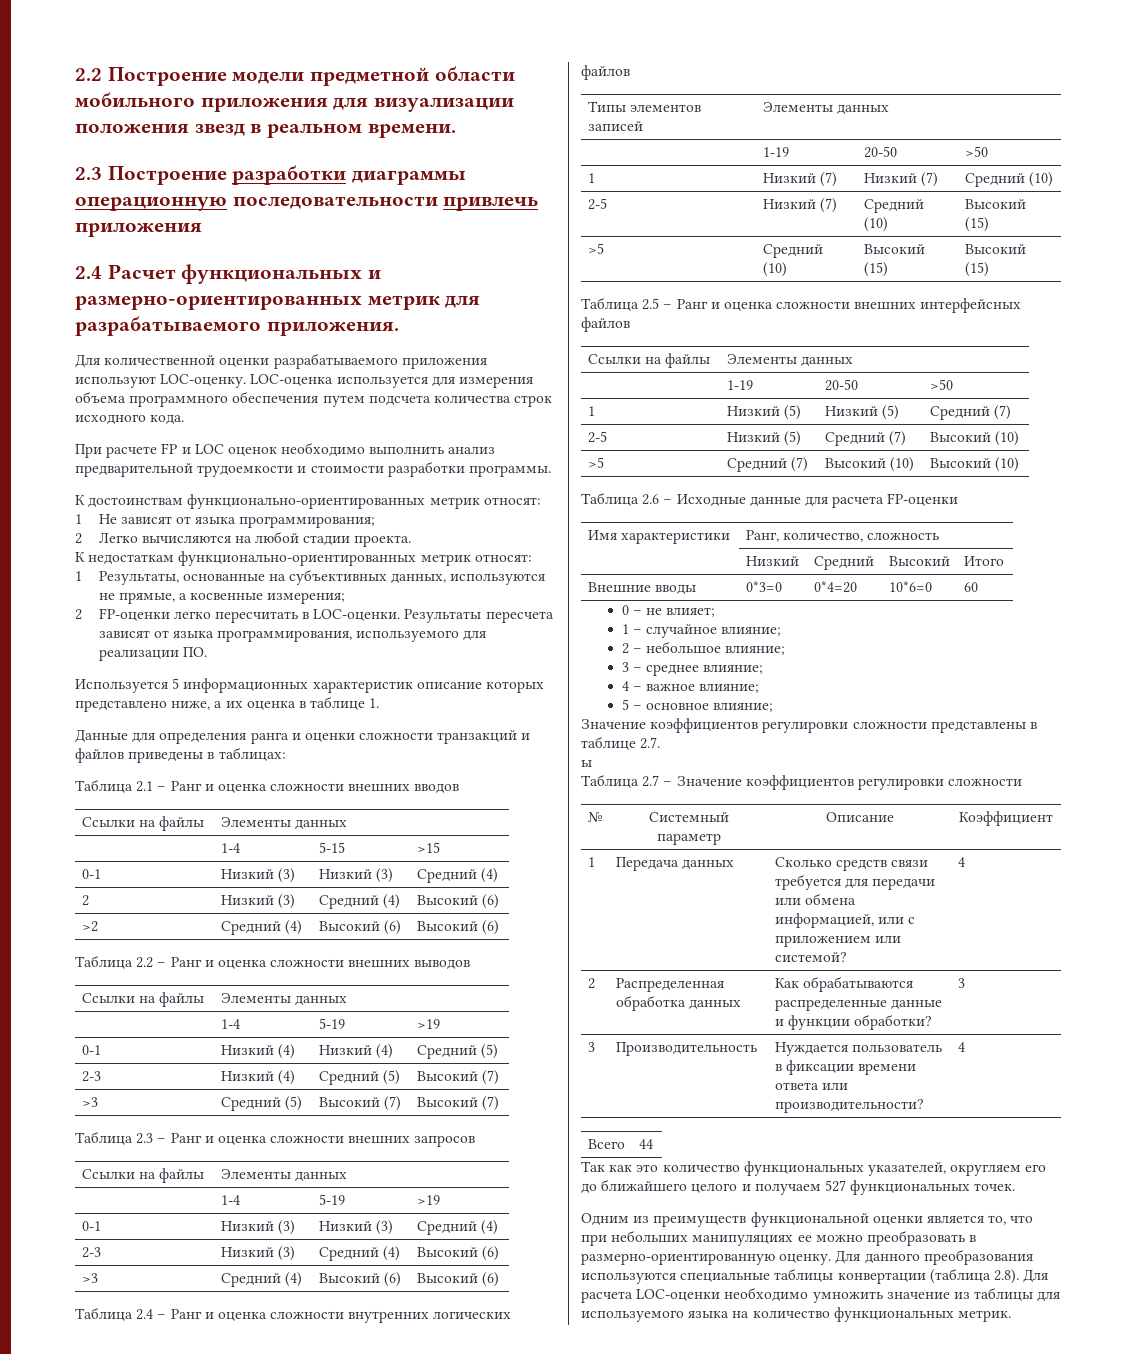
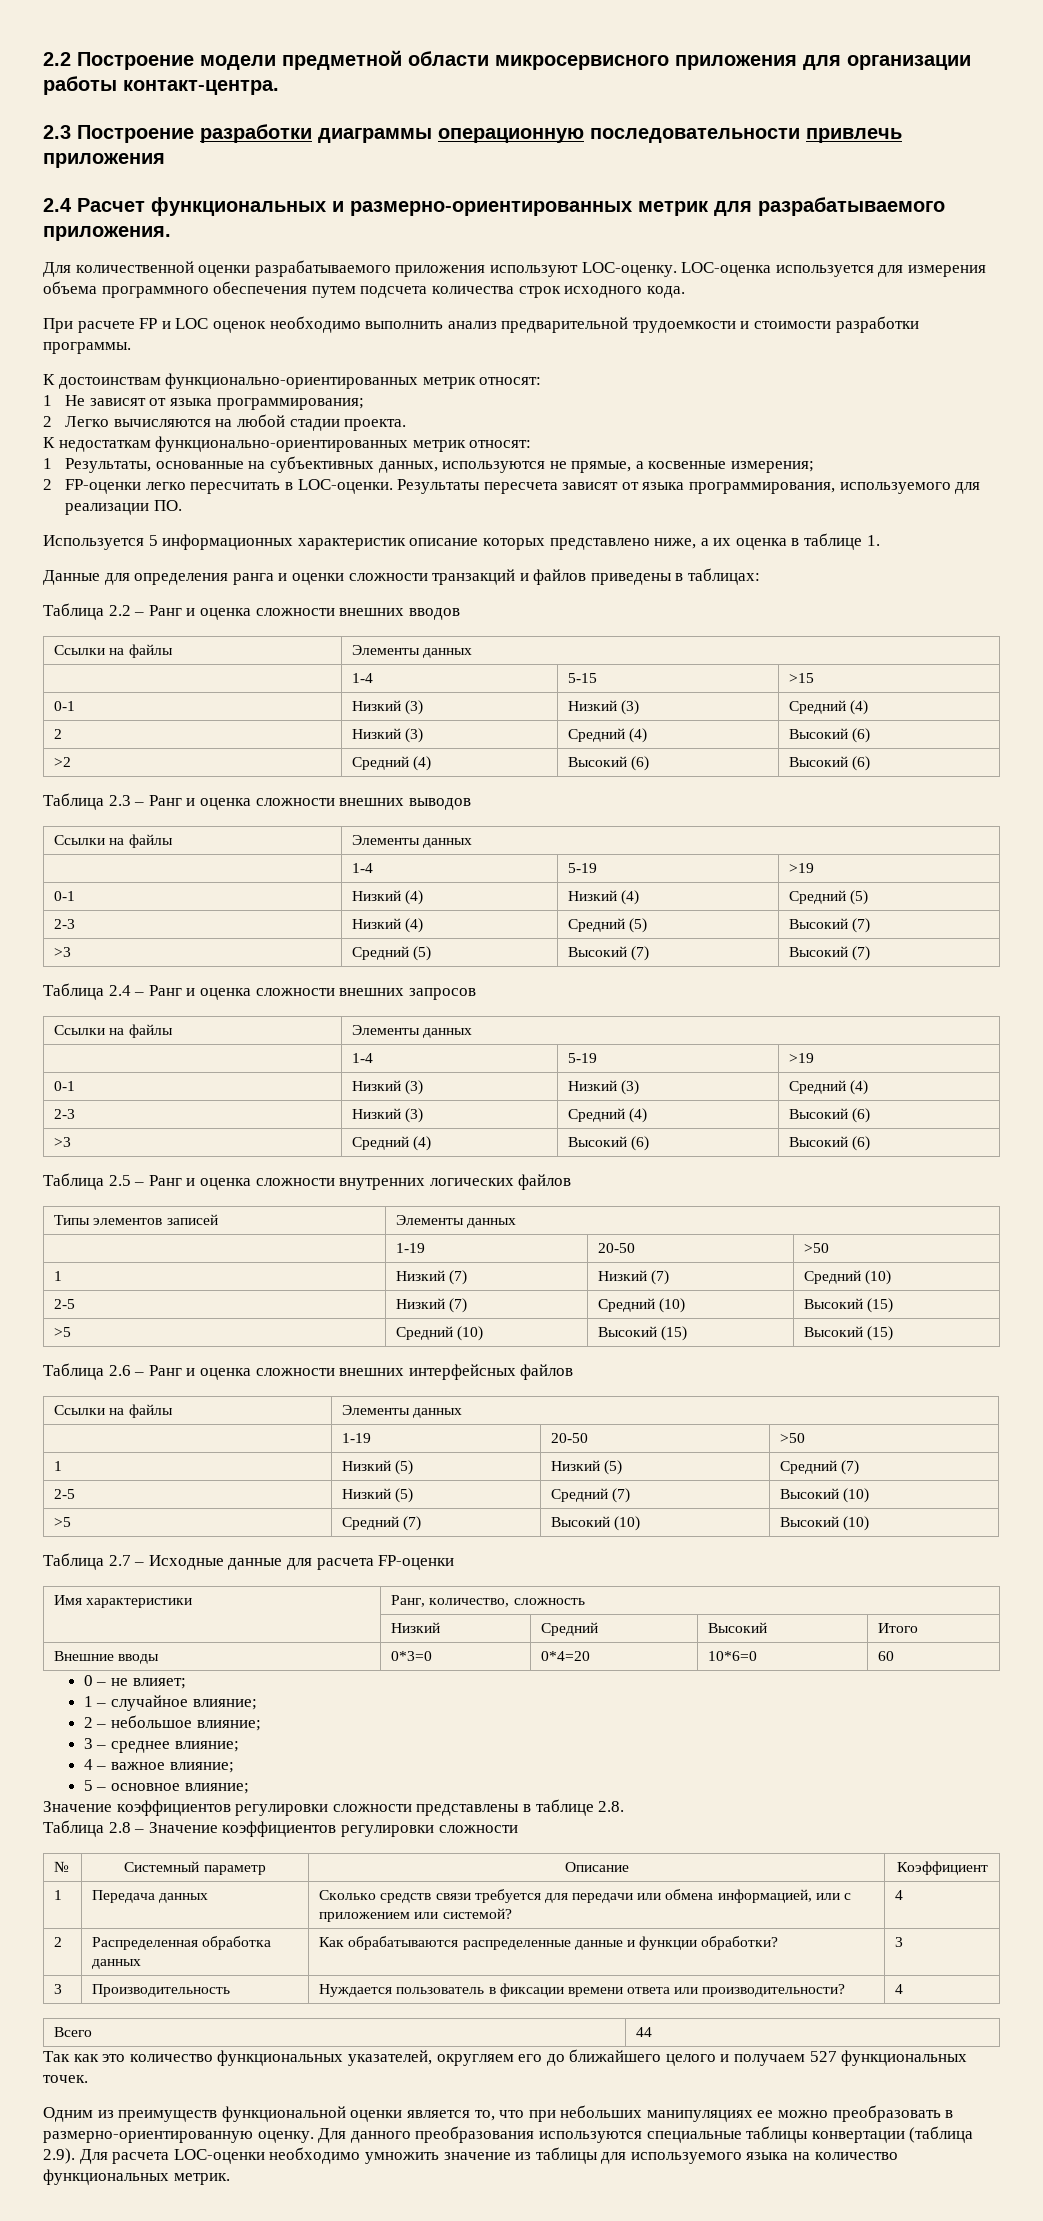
[75,92,195,107] мобильного -> [495,55,669,70] микросервисного
[374,98,515,112] [75,123,456,138] визуализации положения звезд в реальном времени. -> [847,55,971,70] [43,76,279,95] организации работы контакт-центра.
[136,781,154,792] 2.1 -> [108,605,131,616] 2.2
[136,957,154,968] 2.2 -> [108,795,131,806] 2.3
[136,1133,154,1144] 2.3 -> [108,985,131,996] 2.4
[136,1309,154,1320] 2.4 -> [108,1175,131,1186] 2.5
[642,298,660,310] 2.5 -> [108,1365,131,1376] 2.6
[642,494,660,505] 2.6 -> [108,1555,131,1566] 2.7
[640,737,661,749] [581,760,592,767] [581,774,660,789] 2.7. // ы // Таблица 2.7 -> [598,1801,625,1812] [43,1820,131,1837] 2.8. // Таблица 2.8
[993,1269,1019,1284] 2.8). -> [43,2148,75,2164] 2.9).

